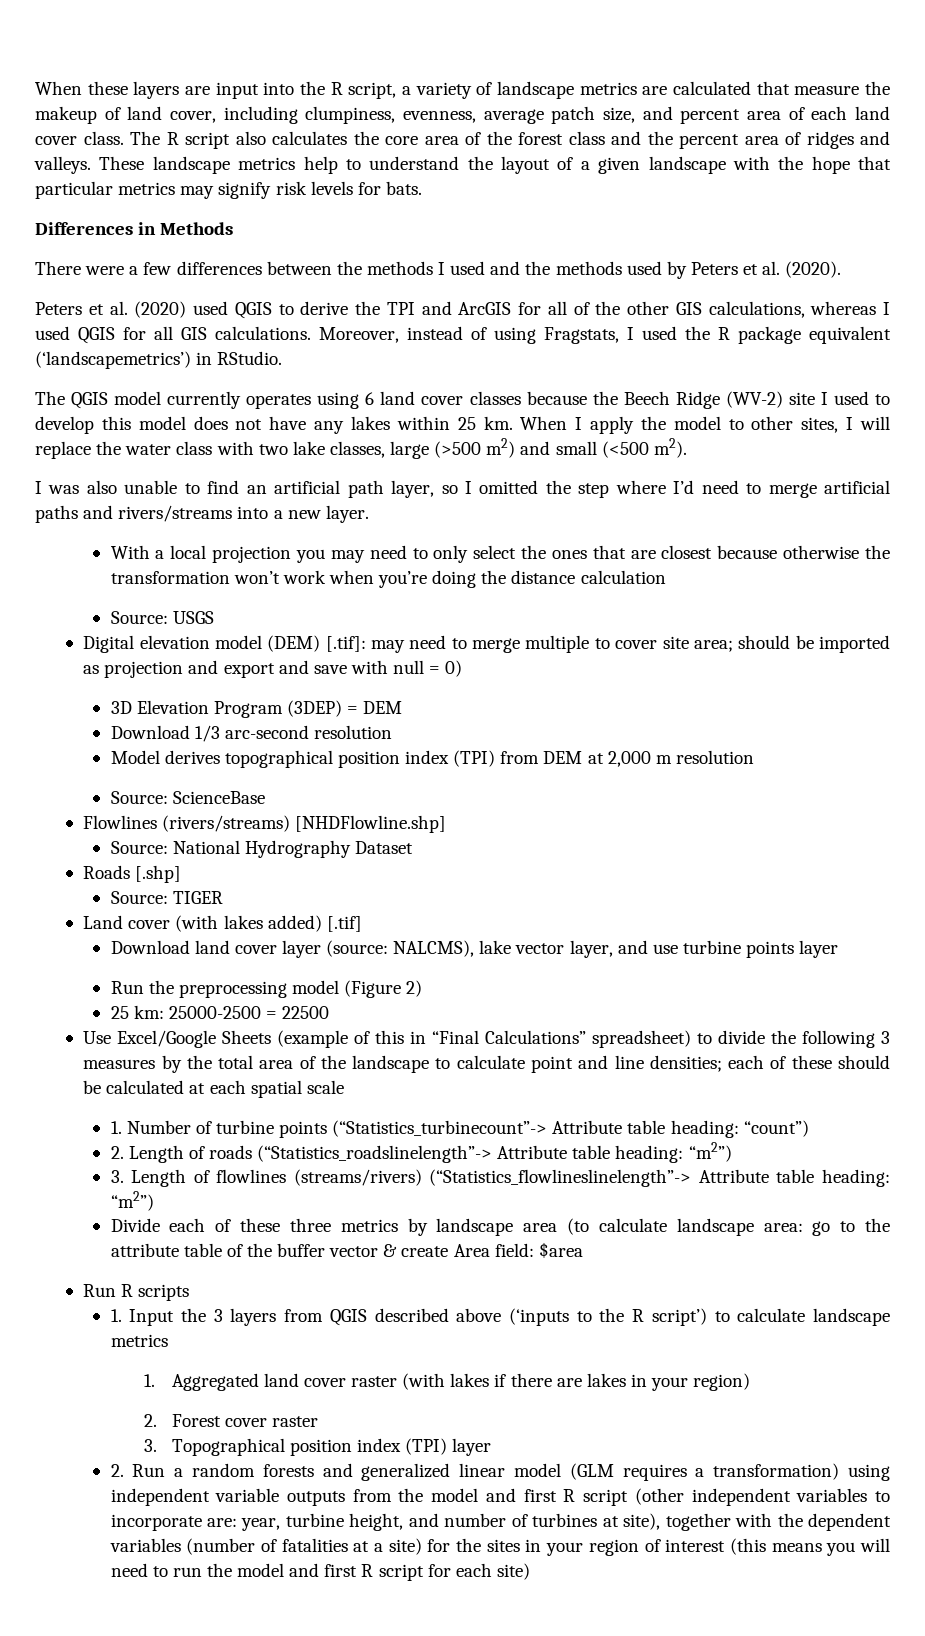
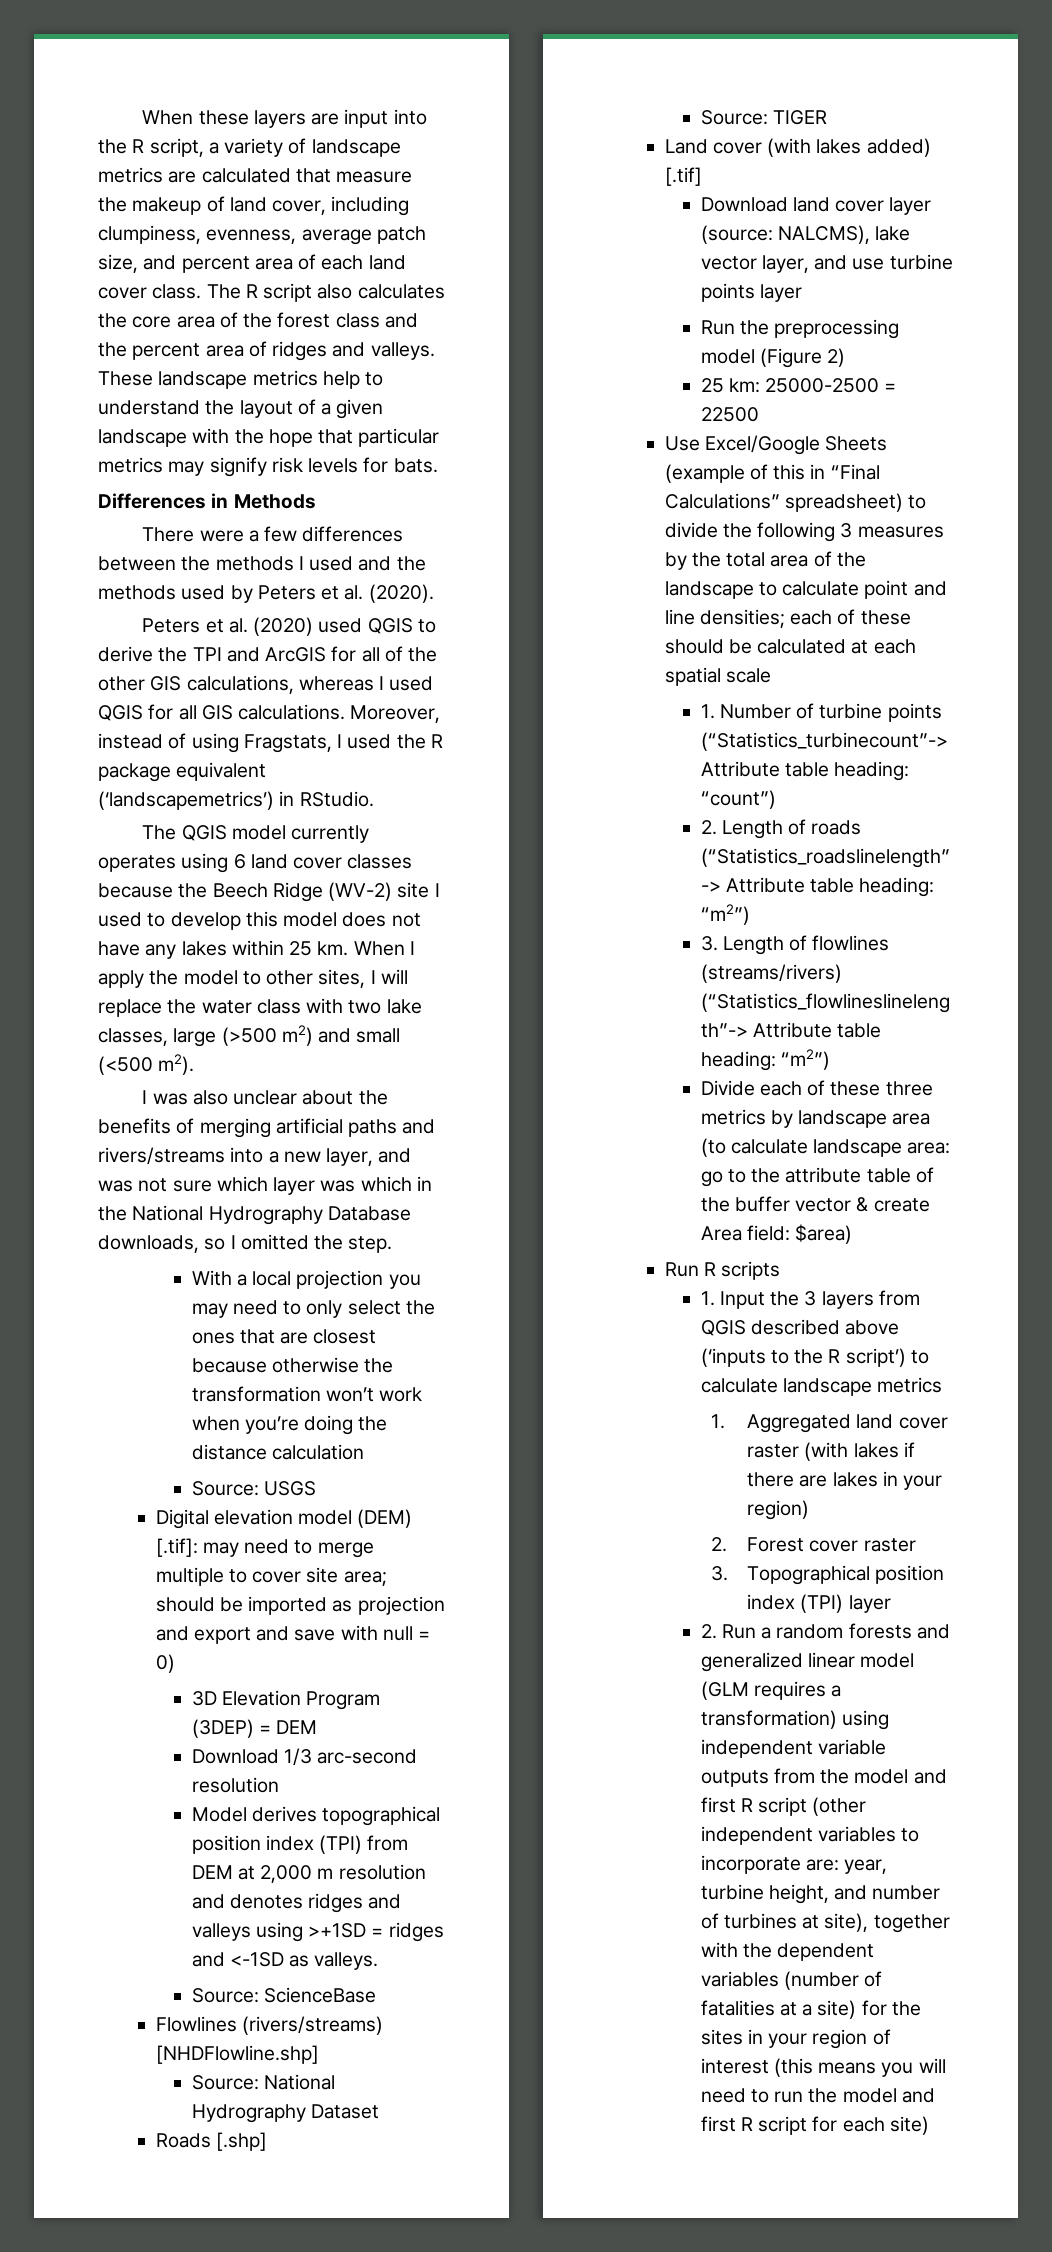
[124,480,817,498] unable to find an artificial path layer, so I omitted the step where I’d need to merge -> [233,1090,388,1105] [98,1118,271,1138] unclear about the benefits of merging
[325,505,369,523] layer. -> [326,1148,412,1166] [98,1176,432,1195] [98,1205,411,1225] [98,1234,393,1253] layer, and was not sure which layer was which in the National Hydrography Database downloads, so I omitted the step.
(754, 757) none -> [191,1893,402,1913] [191,1922,444,1942] [191,1952,379,1970] and denotes ridges and valleys using >+1SD = ridges and <-1SD as valleys.
[538,1242,583,1258] $area -> [795,1224,853,1244] $area)

